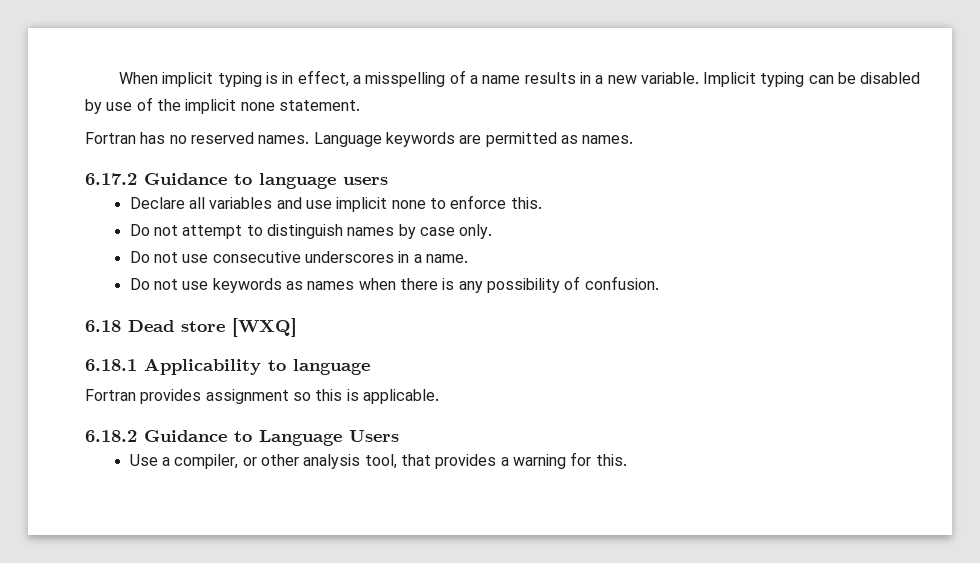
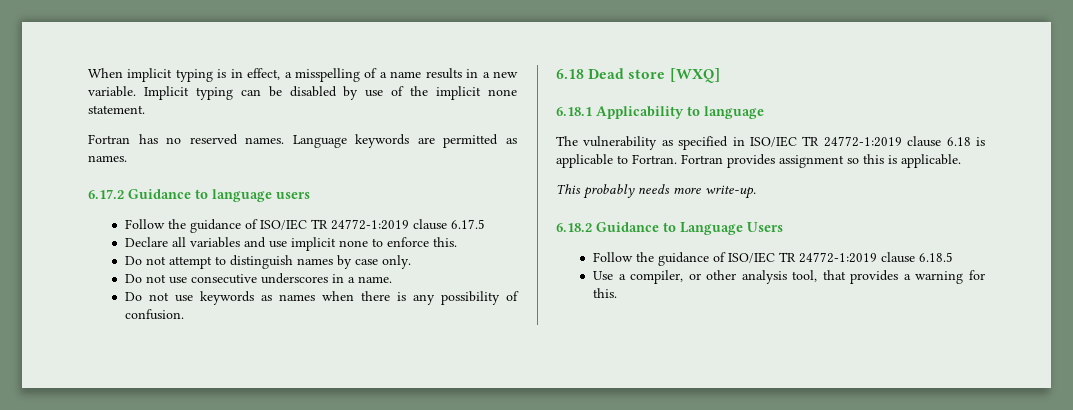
(388, 181) none -> [125,219,486,233] // Follow the guidance of ISO/IEC TR 24772-1:2019 clause 6.17.5
(370, 367) none -> [556,136,985,150] [556,154,677,168] The vulnerability as specified in ISO/IEC TR 24772-1:2019 clause 6.18 is applicable to Fortran.
(439, 396) none -> [556,184,756,199] // This probably needs more write-up.
(399, 436) none -> [593,252,954,266] // Follow the guidance of ISO/IEC TR 24772-1:2019 clause 6.18.5

